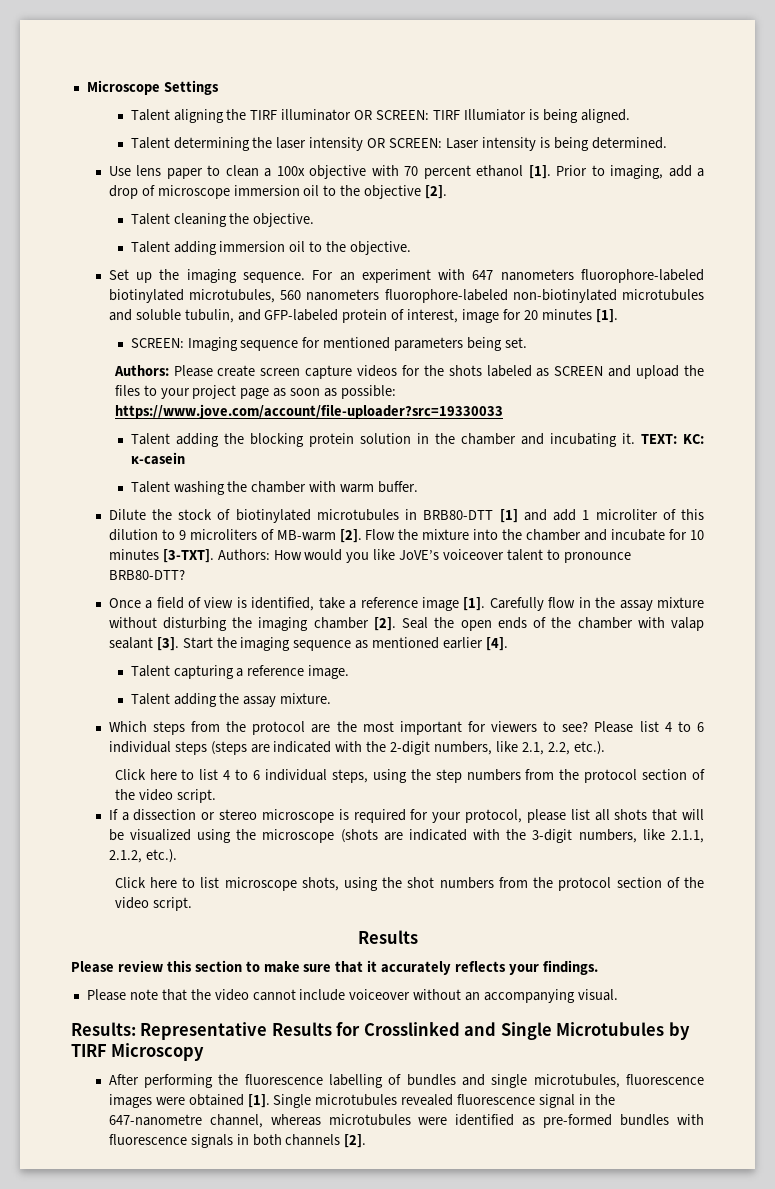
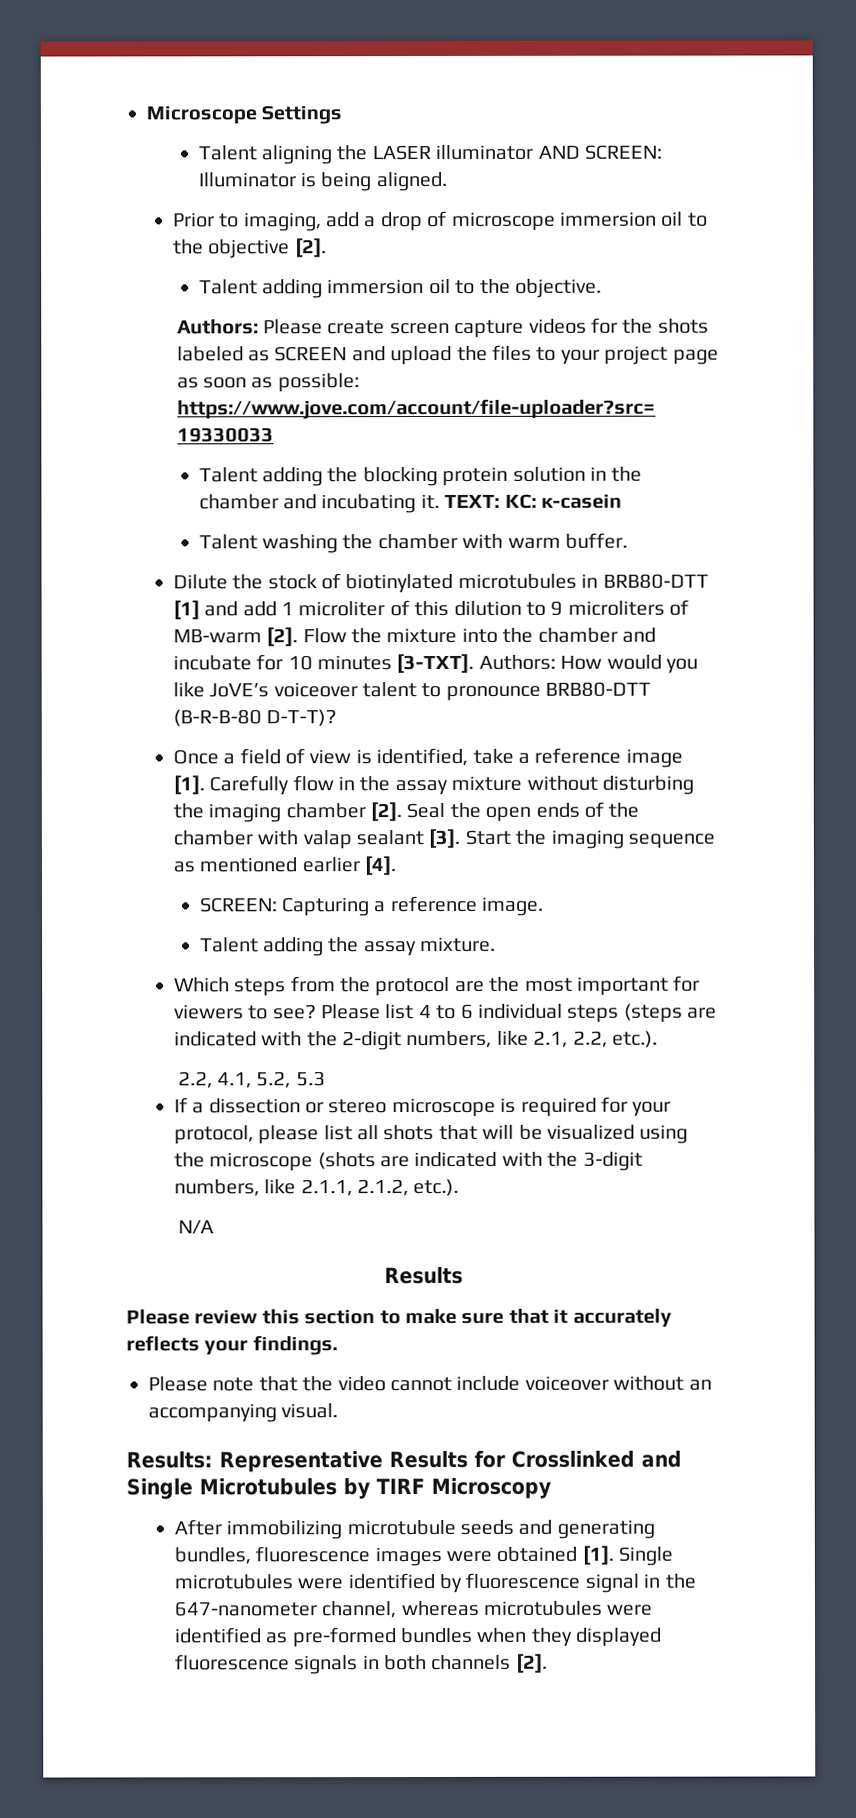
[250,109,630,123] [130,137,667,151] [108,165,551,179] TIRF illuminator OR SCREEN: TIRF Illumiator is being aligned. // Talent determining the laser intensity OR SCREEN: Laser intensity is being determined. // Use lens paper to clean a 100x objective with 70 percent ethanol [1]. -> [371,144,662,161] [197,171,447,192] LASER illuminator AND SCREEN: Illuminator is being aligned. //
[130,213,315,227] // Talent cleaning the objective. -> (327, 248) none
[108,269,704,283] [108,289,704,303] [108,309,618,323] [130,337,528,351] // Set up the imaging sequence. For an experiment with 647 nanometers fluorophore-labeled biotinylated microtubules, 560 nanometers fluorophore-labeled non-biotinylated microtubules and soluble tubulin, and GFP-labeled protein of interest, image for 20 minutes [1]. // SCREEN: Imaging sequence for mentioned parameters being set. -> (602, 288) none
[108,570,185,580] BRB80-DTT? -> [545,681,652,697] [172,709,338,727] BRB80-DTT (B-R-B-80 D-T-T)?
[130,665,234,679] Talent capturing -> [198,897,370,917] SCREEN: Capturing
[114,769,705,783] [114,789,216,803] Click here to list 4 to 6 individual steps, using the step numbers from the protocol section of the video script. -> [177,1071,326,1089] 2.2, 4.1, 5.2, 5.3
[114,877,705,891] [114,897,192,911] Click here to list microscope shots, using the shot numbers from the protocol section of the video script. -> [177,1219,214,1235] N/A
[144,1074,620,1088] performing the fluorescence labelling of bundles and single microtubules, -> [226,1519,655,1540] [173,1547,251,1565] immobilizing microtubule seeds and generating bundles,
[401,1094,454,1106] revealed -> [297,1572,462,1593] were identified by
[108,1114,202,1126] 647-nanometre -> [173,1601,317,1617] 647-nanometer
[677,1114,704,1125] with -> [477,1627,663,1647] when they displayed

